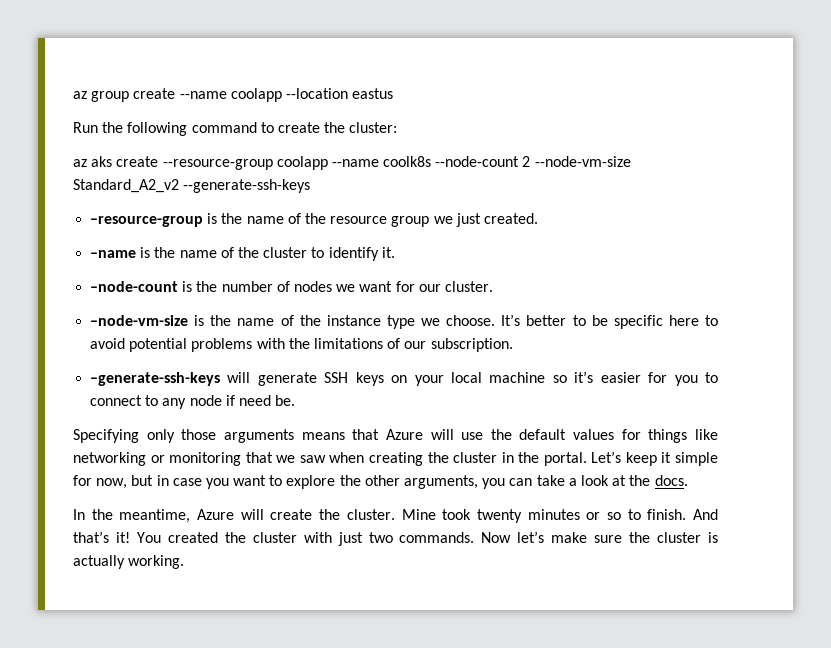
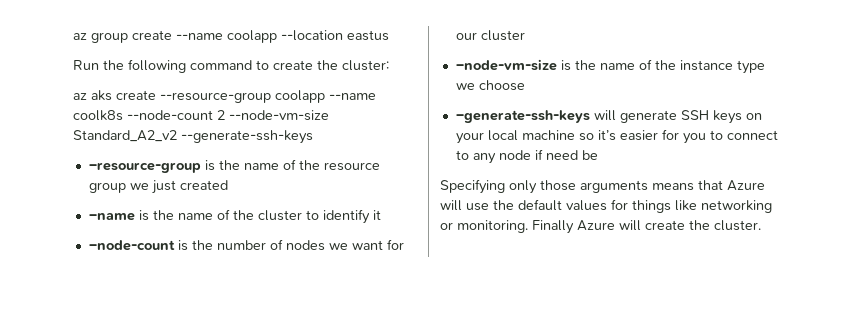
[483,213,538,224] created. -> [179,180,228,190] created
[381,247,395,258] it. -> [372,210,381,220] it
[444,281,493,292] cluster. -> [480,30,525,41] cluster
[446,314,718,329] [90,338,513,352] choose. It’s better to be specific here to avoid potential problems with the limitations of our subscription. -> [478,80,525,91] choose
[275,395,296,406] be. -> [581,150,598,160] be
[169,451,718,466] [73,475,688,489] [73,509,191,523] monitoring that we saw when creating the cluster in the portal. Let’s keep it simple for now, but in case you want to explore the other arguments, you can take a look at the docs. // In the meantime, -> [457,220,574,234] monitoring. Finally
[401,509,718,523] [73,531,718,546] [73,555,185,569] Mine took twenty minutes or so to finish. And that’s it! You created the cluster with just two commands. Now let’s make sure the cluster is actually working. -> (761, 225) none

